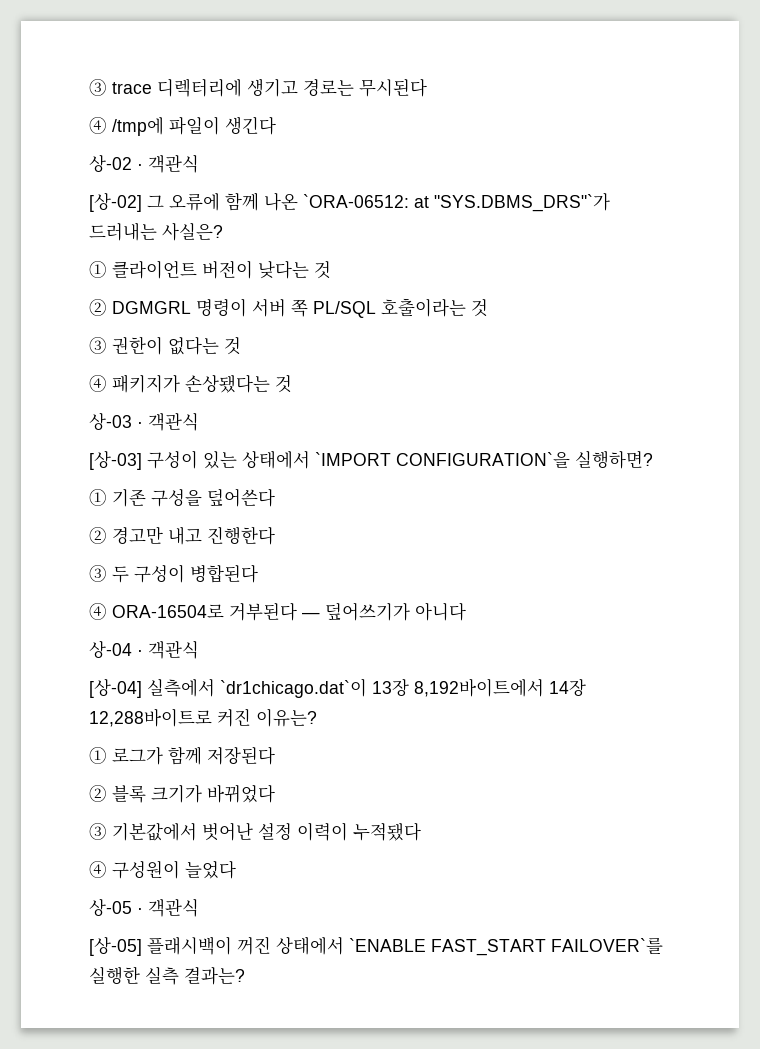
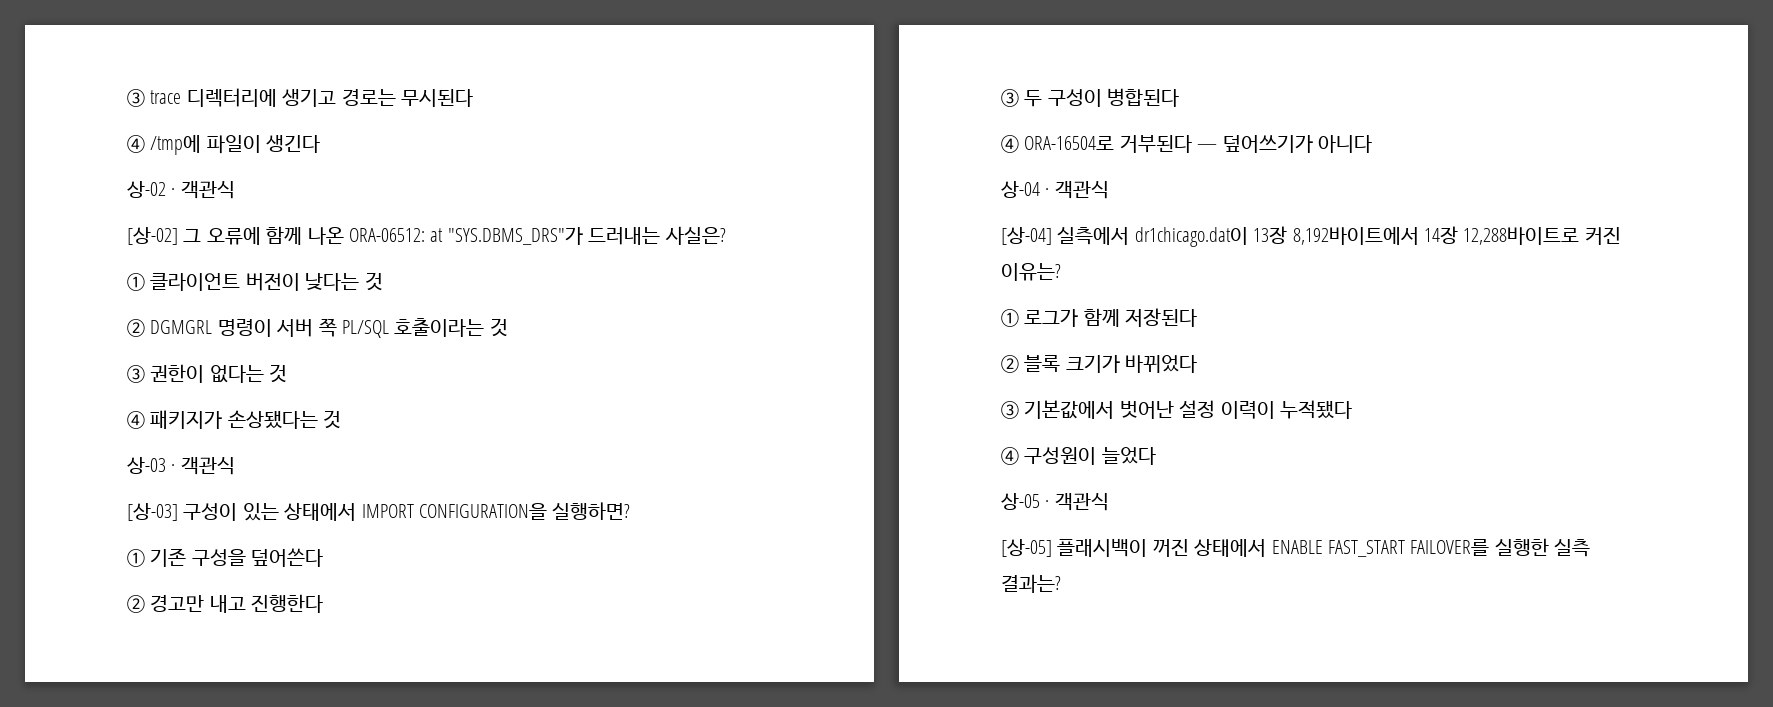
[303,193,610,212] `ORA-06512: at "SYS.DBMS_DRS"`가 -> [349,227,583,245] ORA-06512: at "SYS.DBMS_DRS"가
[315,452,570,468] `IMPORT CONFIGURATION`을 -> [361,503,547,520] IMPORT CONFIGURATION을
[220,678,367,698] `dr1chicago.dat`이 -> [1134,227,1248,247] dr1chicago.dat이
[349,937,663,956] `ENABLE FAST_START FAILOVER`를 -> [1271,539,1490,557] ENABLE FAST_START FAILOVER를

